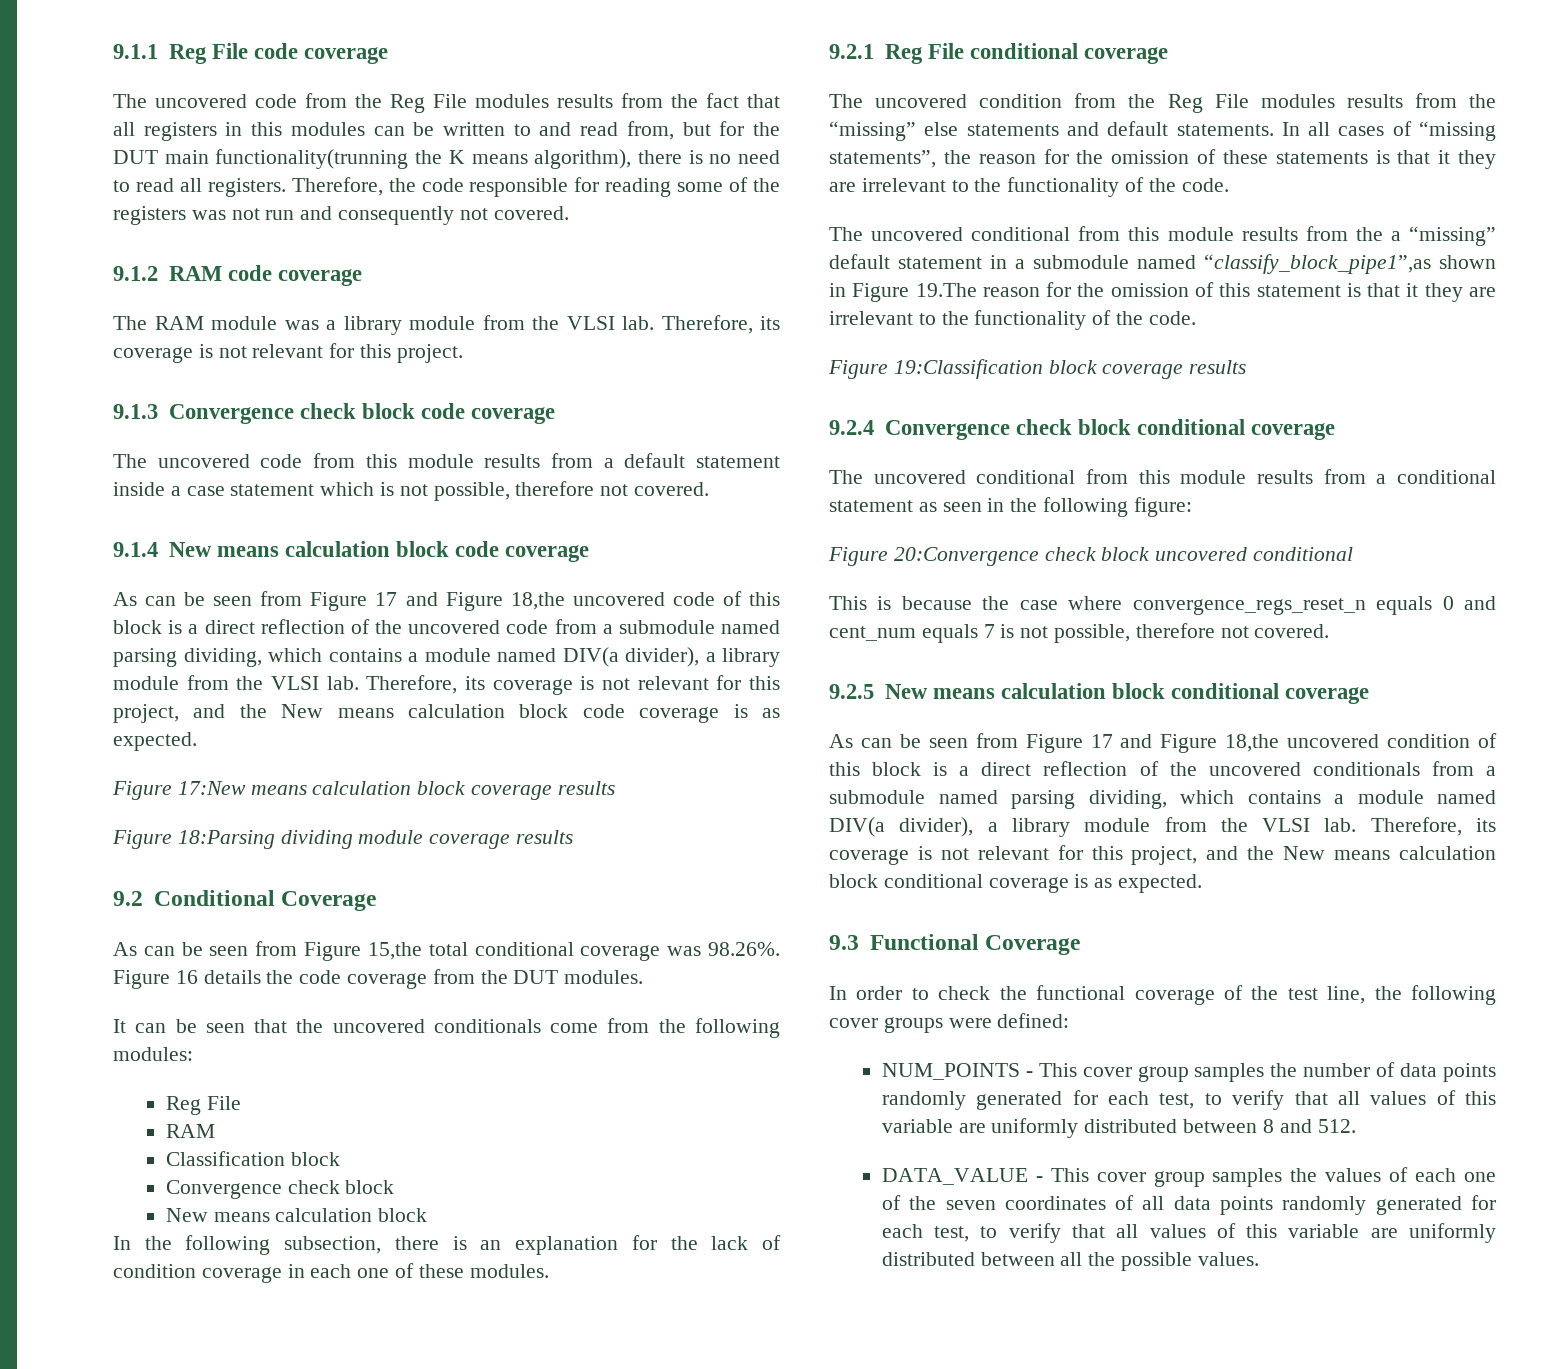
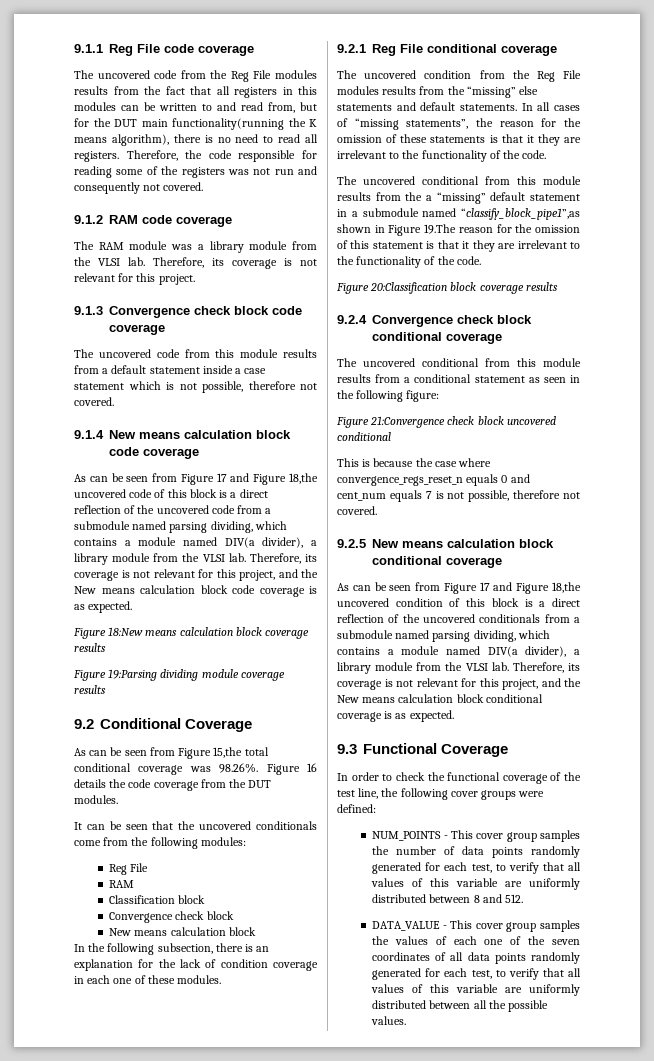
[215,149,409,169] functionality(trunning -> [172,118,284,130] functionality(running
[177,781,246,795] 17:New -> [108,627,144,636] 18:New
[177,830,275,849] 18:Parsing -> [108,669,158,681] 19:Parsing
[893,359,1043,379] 19:Classification -> [370,282,448,294] 20:Classification
[893,547,1039,566] 20:Convergence -> [370,416,446,428] 21:Convergence

